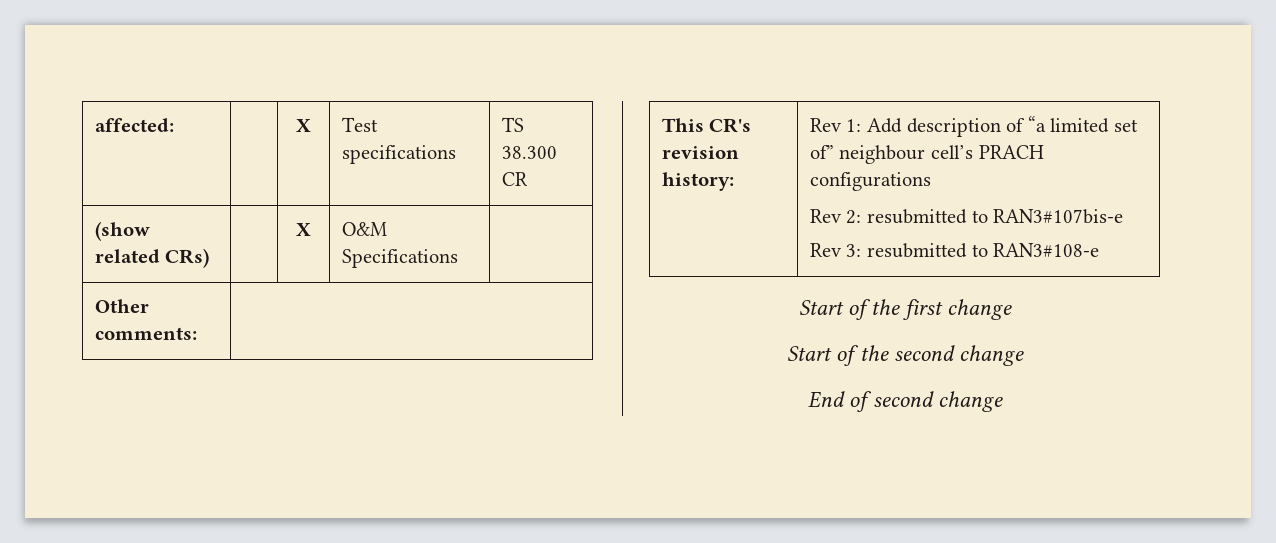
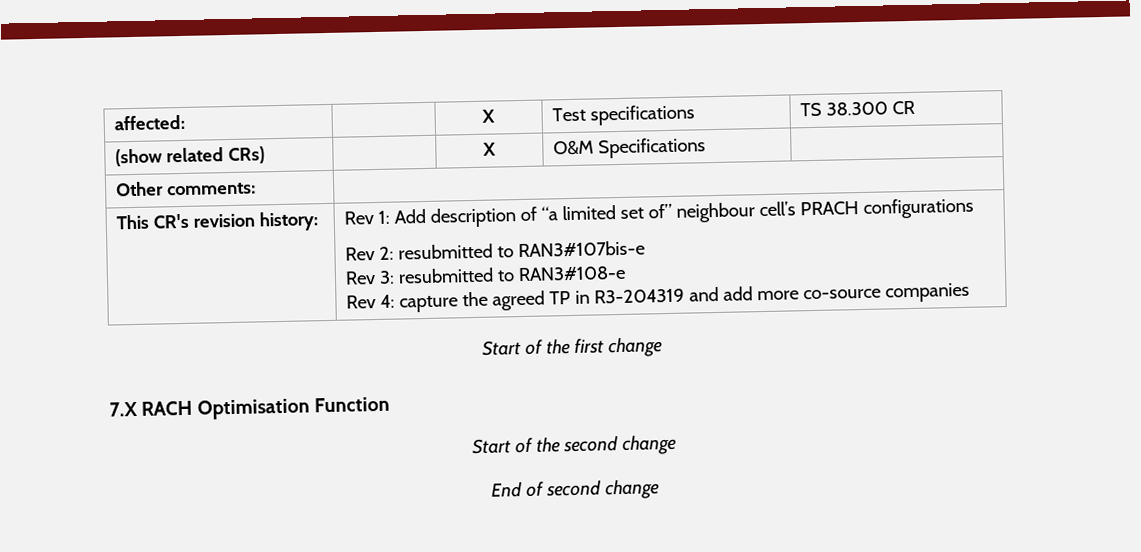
(1100, 250) none -> [346,282,970,313] // Rev 4: capture the agreed TP in R3-204319 and add more co-source companies
(1013, 309) none -> [109,396,390,420] // 7.X RACH Optimisation Function

